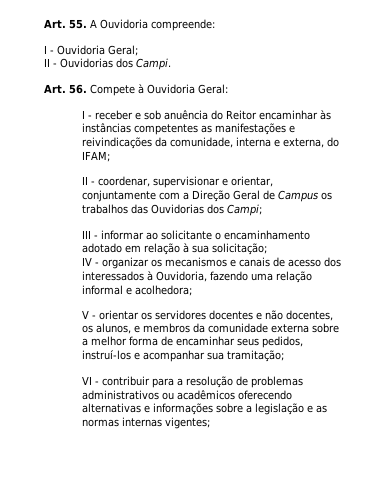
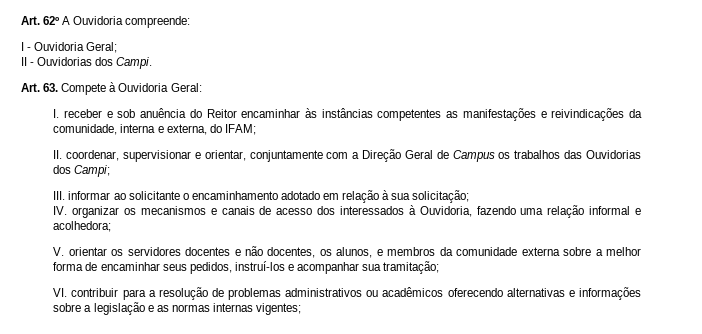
[44,19,87,29] Art. 55. -> [21,16,60,25] Art. 62º
[69,84,87,94] 56. -> [43,83,59,92] 63.
[81,110,92,119] I - -> [53,109,60,118] I.
[81,176,95,185] II - -> [53,150,63,159] II.
[81,230,98,239] III - -> [53,191,66,200] III.
[81,257,99,266] IV - -> [53,206,68,215] IV.
[81,310,96,319] V - -> [53,247,65,256] V.
[81,376,99,385] VI - -> [53,288,68,297] VI.

